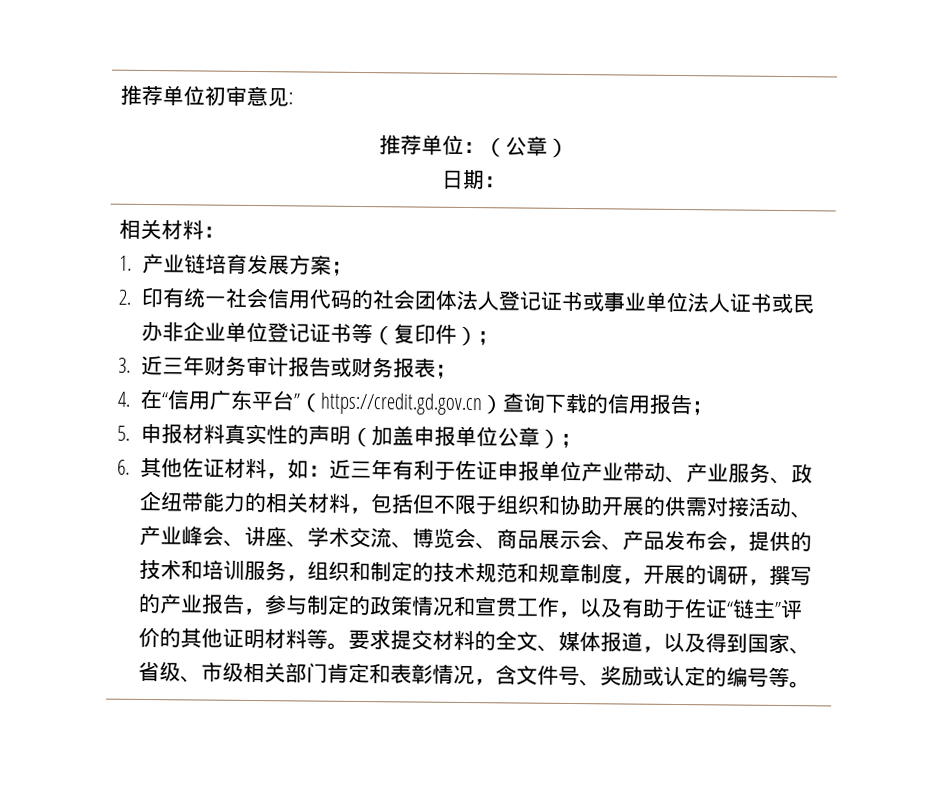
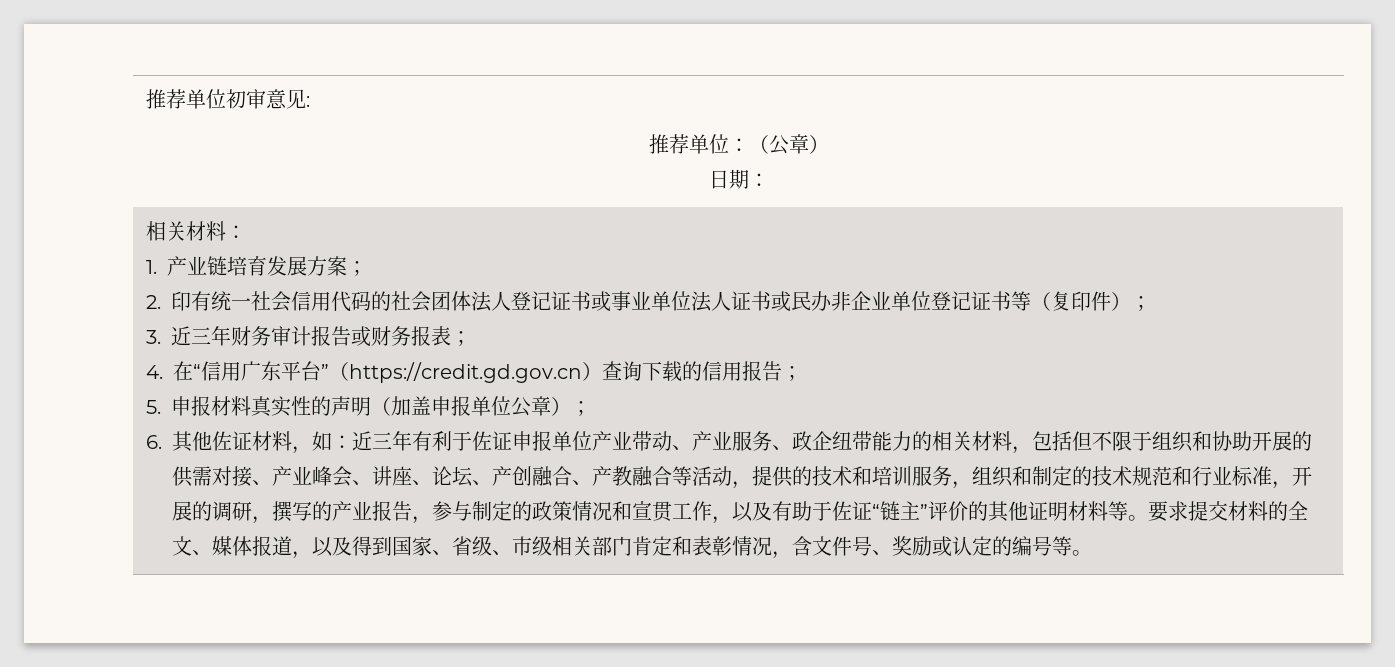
[747,497,792,518] 活动 -> (252, 476) none
[306,526,728,551] 学术交流、博览会、商品展示会、产品发布会 -> [431,466,732,487] 论坛、产创融合、产教融合等活动
[537,562,623,584] 规章制度 -> [1191,466,1272,486] 行业标准

